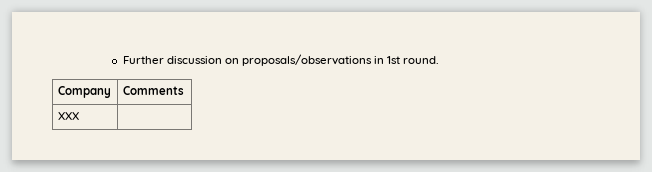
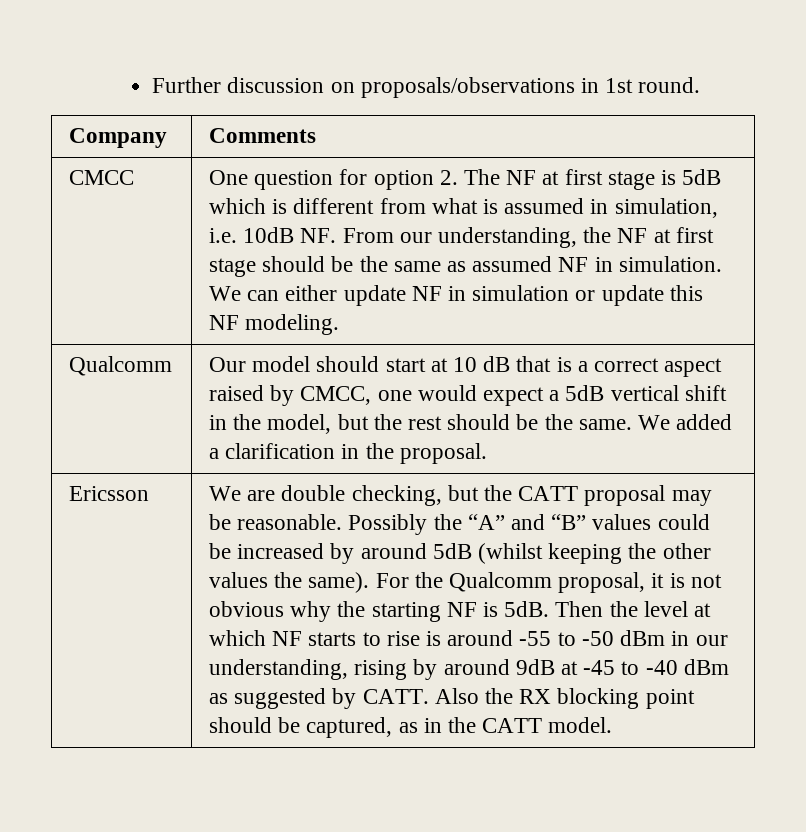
[57,112,79,120] XXX | -> [69,170,135,185] [209,169,722,190] [209,198,718,218] [209,227,714,248] [209,256,722,277] [209,285,703,306] [209,314,340,335] [69,356,173,376] [209,356,723,377] [209,385,727,406] [209,414,733,434] [209,443,487,464] [69,486,150,501] [209,485,712,506] [209,514,710,535] [209,543,711,564] [209,572,722,593] [209,601,712,622] [209,630,728,646] [209,659,729,680] [209,688,695,709] [209,717,613,738] CMCC | One question for option 2. The NF at first stage is 5dB which is different from what is assumed in simulation, i.e. 10dB NF. From our understanding, the NF at first stage should be the same as assumed NF in simulation. We can either update NF in simulation or update this NF modeling. // Qualcomm | Our model should start at 10 dB that is a correct aspect raised by CMCC, one would expect a 5dB vertical shift in the model, but the rest should be the same. We added a clarification in the proposal. // Ericsson | We are double checking, but the CATT proposal may be reasonable. Possibly the “A” and “B” values could be increased by around 5dB (whilst keeping the other values the same). For the Qualcomm proposal, it is not obvious why the starting NF is 5dB. Then the level at which NF starts to rise is around -55 to -50 dBm in our understanding, rising by around 9dB at -45 to -40 dBm as suggested by CATT. Also the RX blocking point should be captured, as in the CATT model.

